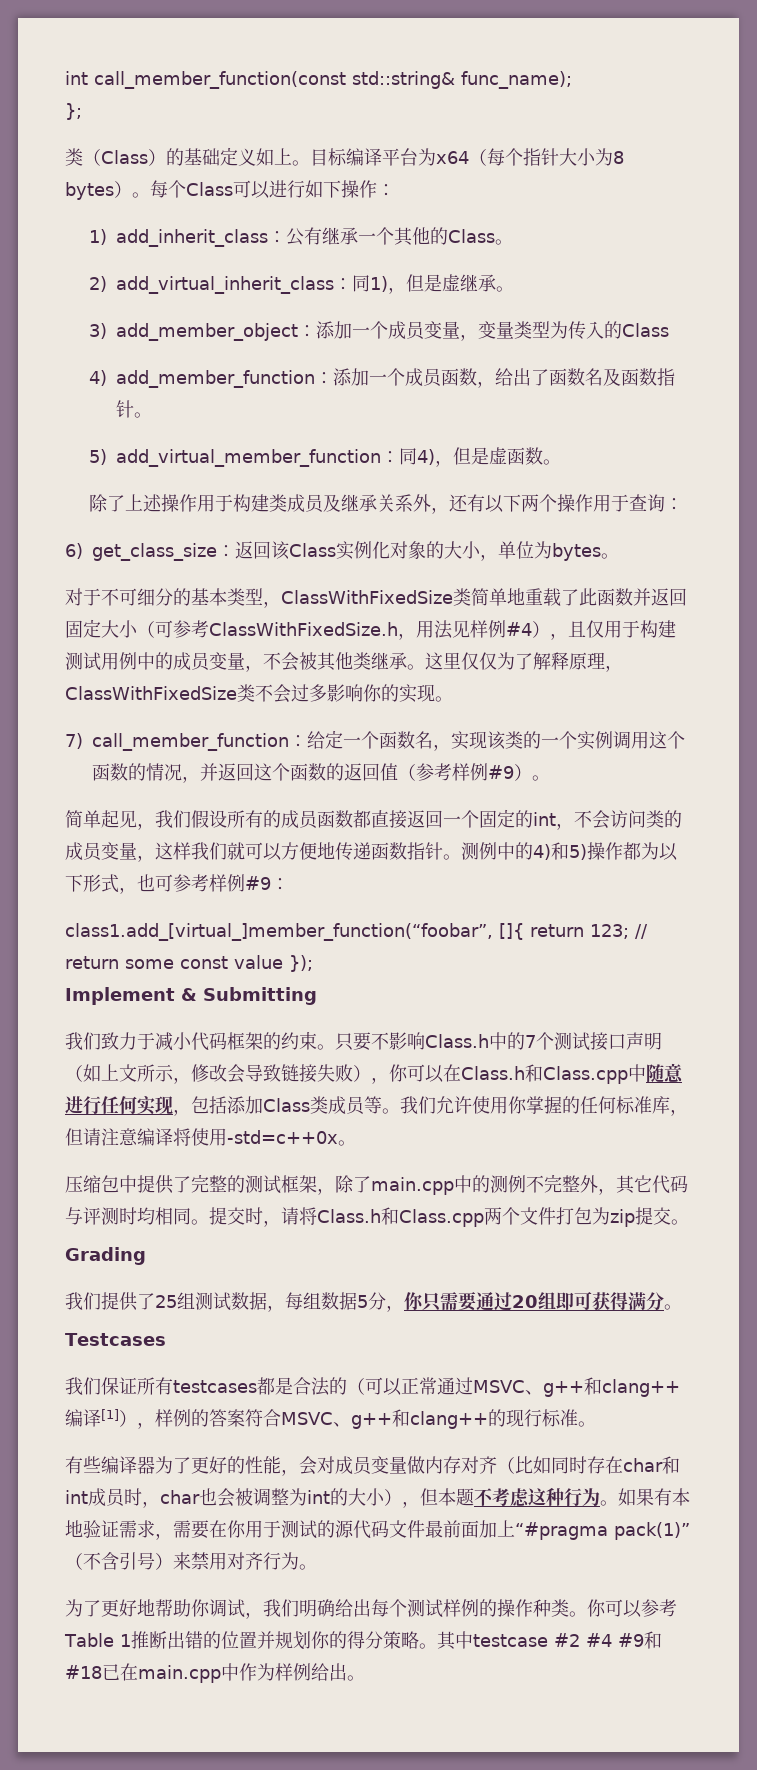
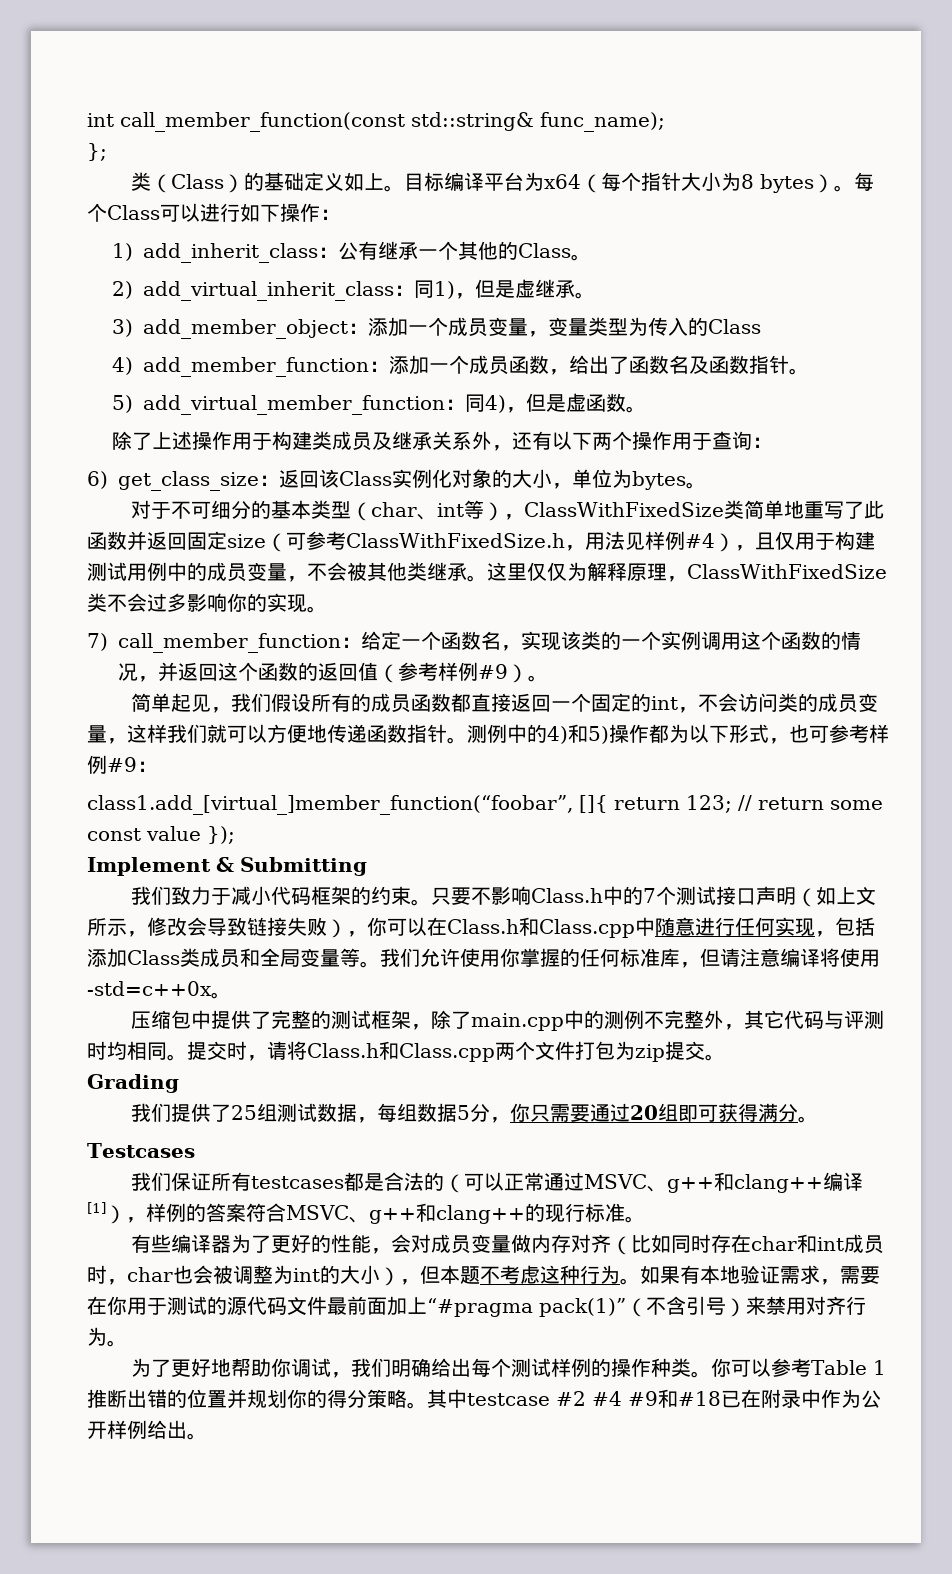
(263, 596) none -> [350,500,504,521] （char、int等）
[542,588,561,606] 载 -> [823,501,844,519] 写
[101,620,138,638] 大小 -> [227,534,266,548] size
[515,653,533,670] 了 -> (587, 571) none
(366, 1105) none -> [240,948,340,967] 和全局变量
[138,1663,275,1683] main.cpp中作为 -> [761,1389,881,1408] [87,1421,107,1439] 附录中作为公开

